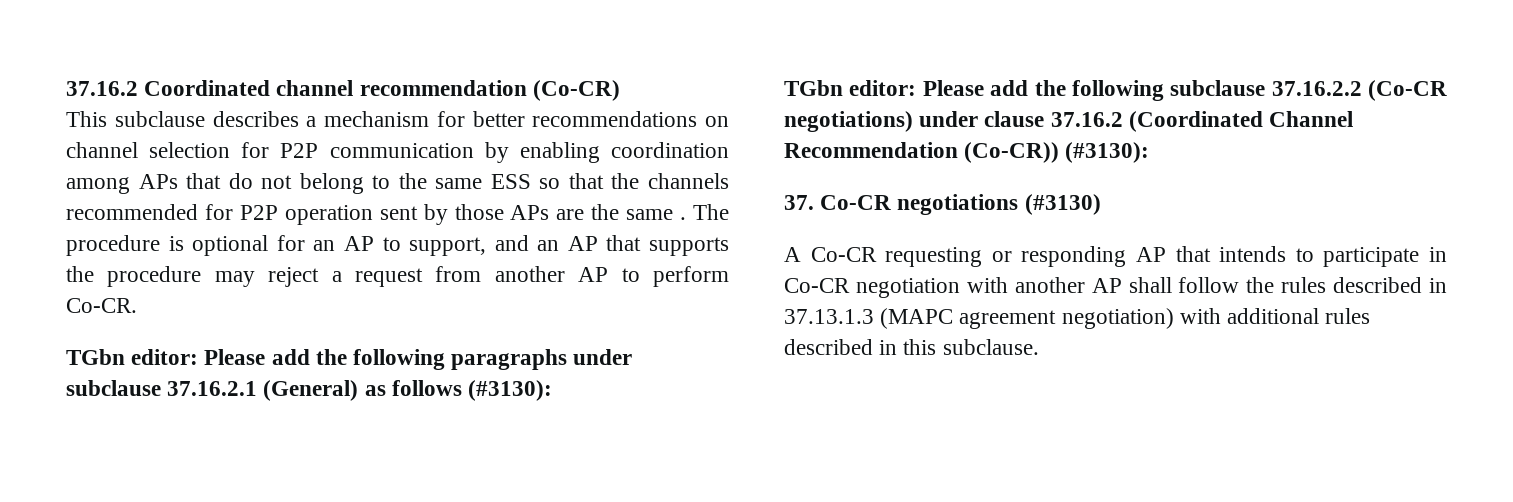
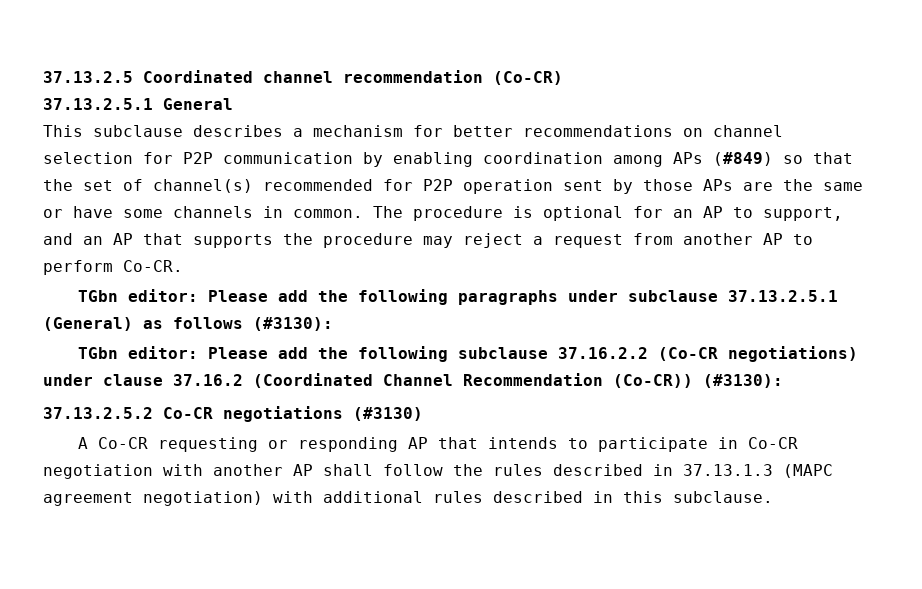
[66,81,138,96] 37.16.2 -> [43,71,133,83] 37.13.2.5
(620, 90) none -> [43,98,233,110] // 37.13.2.5.1 General
[186,173,730,194] that do not belong to the same ESS so that the channels -> [713,152,853,166] [43,179,253,193] (#849) so that the set of channel(s)
[680,217,687,220] . -> [43,206,363,218] or have some channels in common.
[167,381,258,396] 37.16.2.1 -> [728,290,839,302] 37.13.2.5.1
[784,195,814,210] 37. -> [43,407,153,419] 37.13.2.5.2

